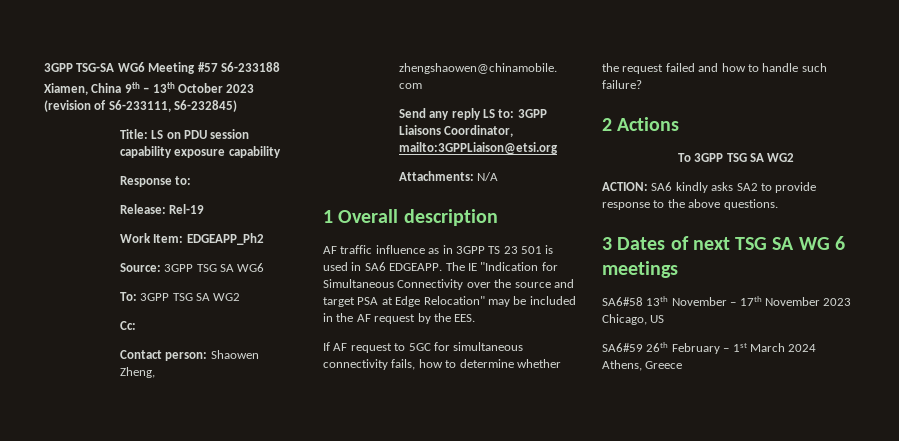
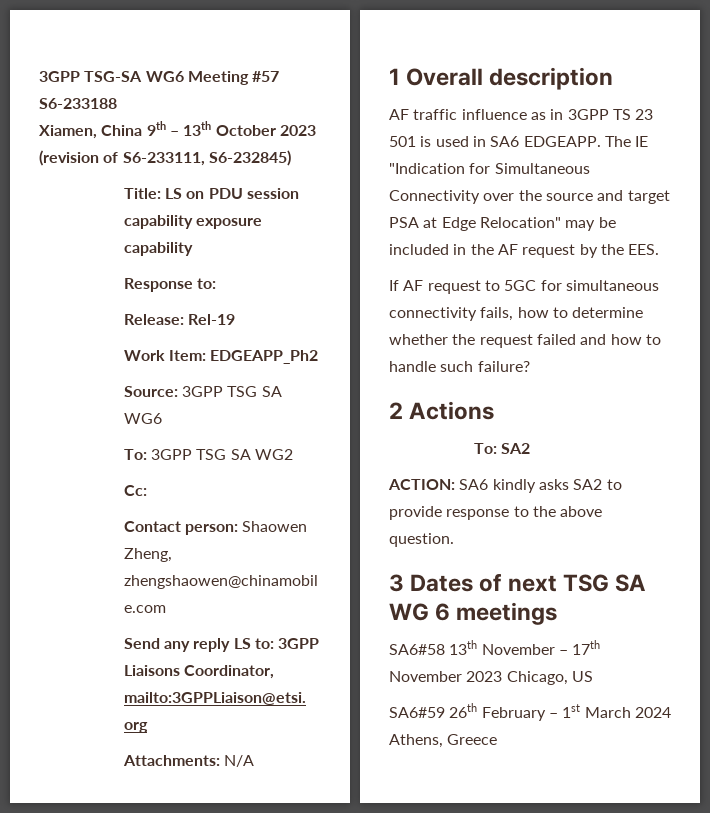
[677,153,795,162] To 3GPP TSG SA WG2 -> [473,443,530,454] To: SA2
[723,199,778,210] questions. -> [389,533,454,547] question.

